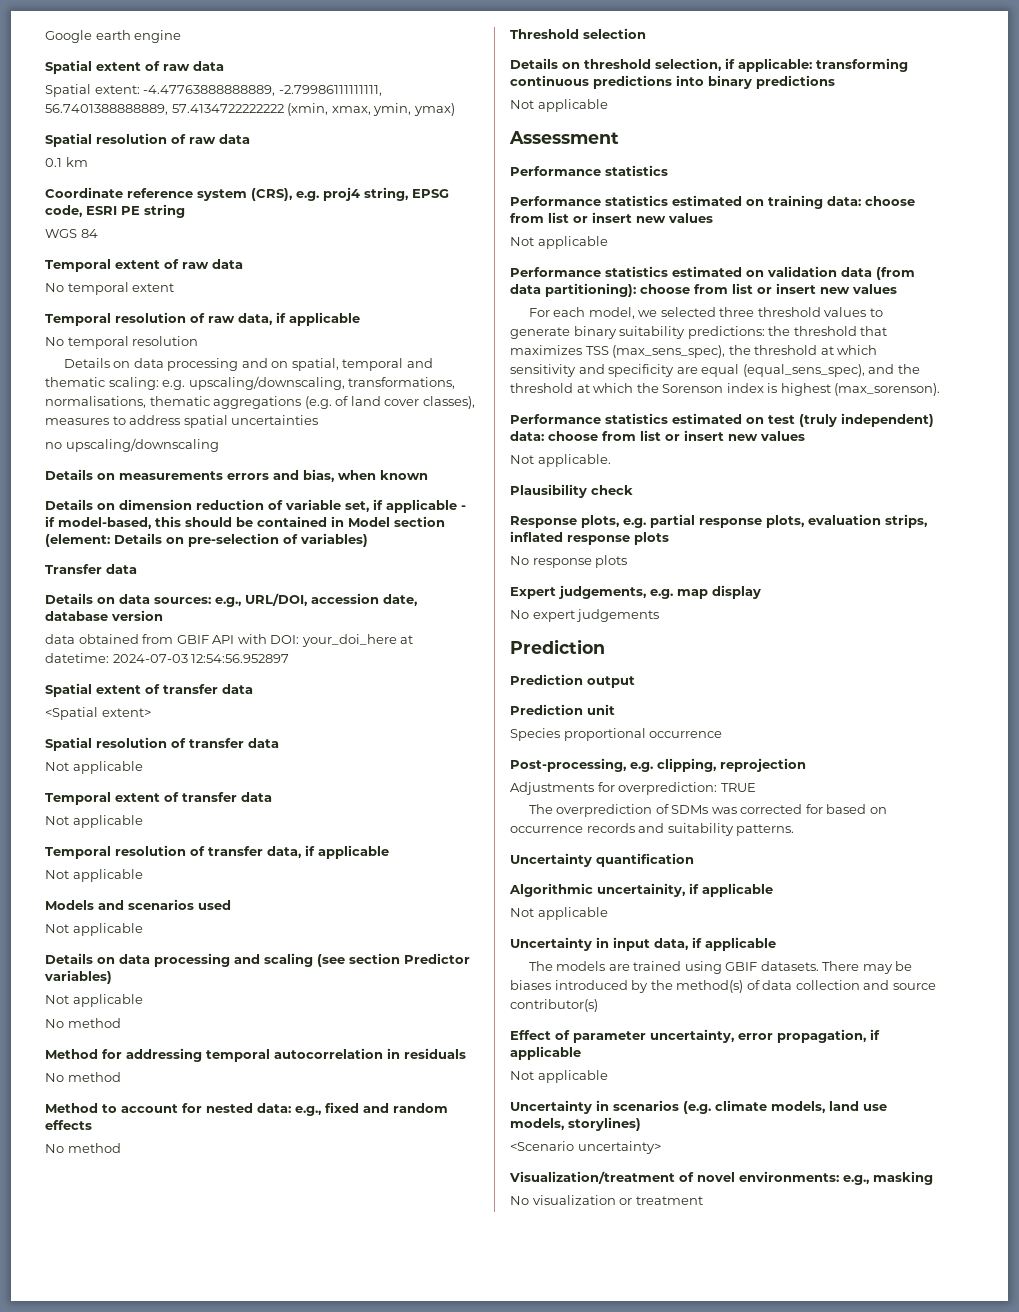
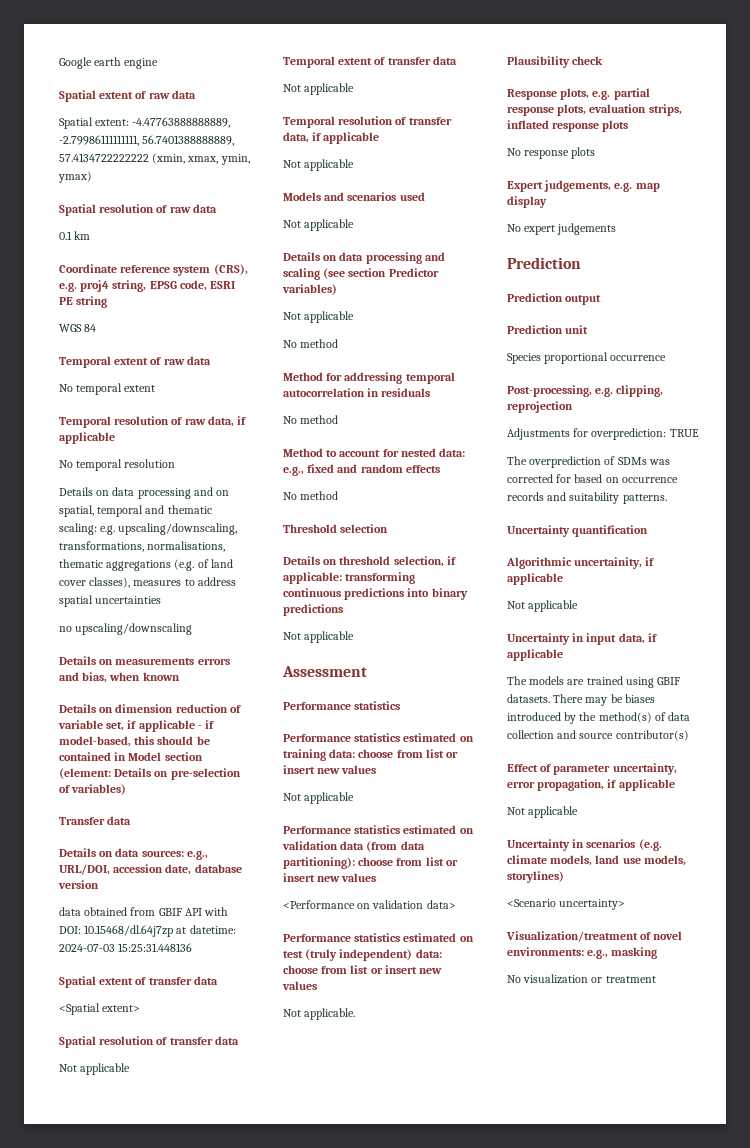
[301,634,397,647] your_doi_here -> [84,925,174,937] 10.15468/dl.64j7zp
[191,654,290,663] 12:54:56.952897 -> [118,943,193,952] 15:25:31.448136
[528,307,883,319] [510,326,888,339] [510,345,878,358] [510,364,920,377] [510,383,941,396] For each model, we selected three threshold values to generate binary suitability predictions: the threshold that maximizes TSS (max_sens_spec), the threshold at which sensitivity and specificity are equal (equal_sens_spec), and the threshold at which the Sorenson index is highest (max_sorenson). -> [283,900,456,909] <Performance on validation data>

